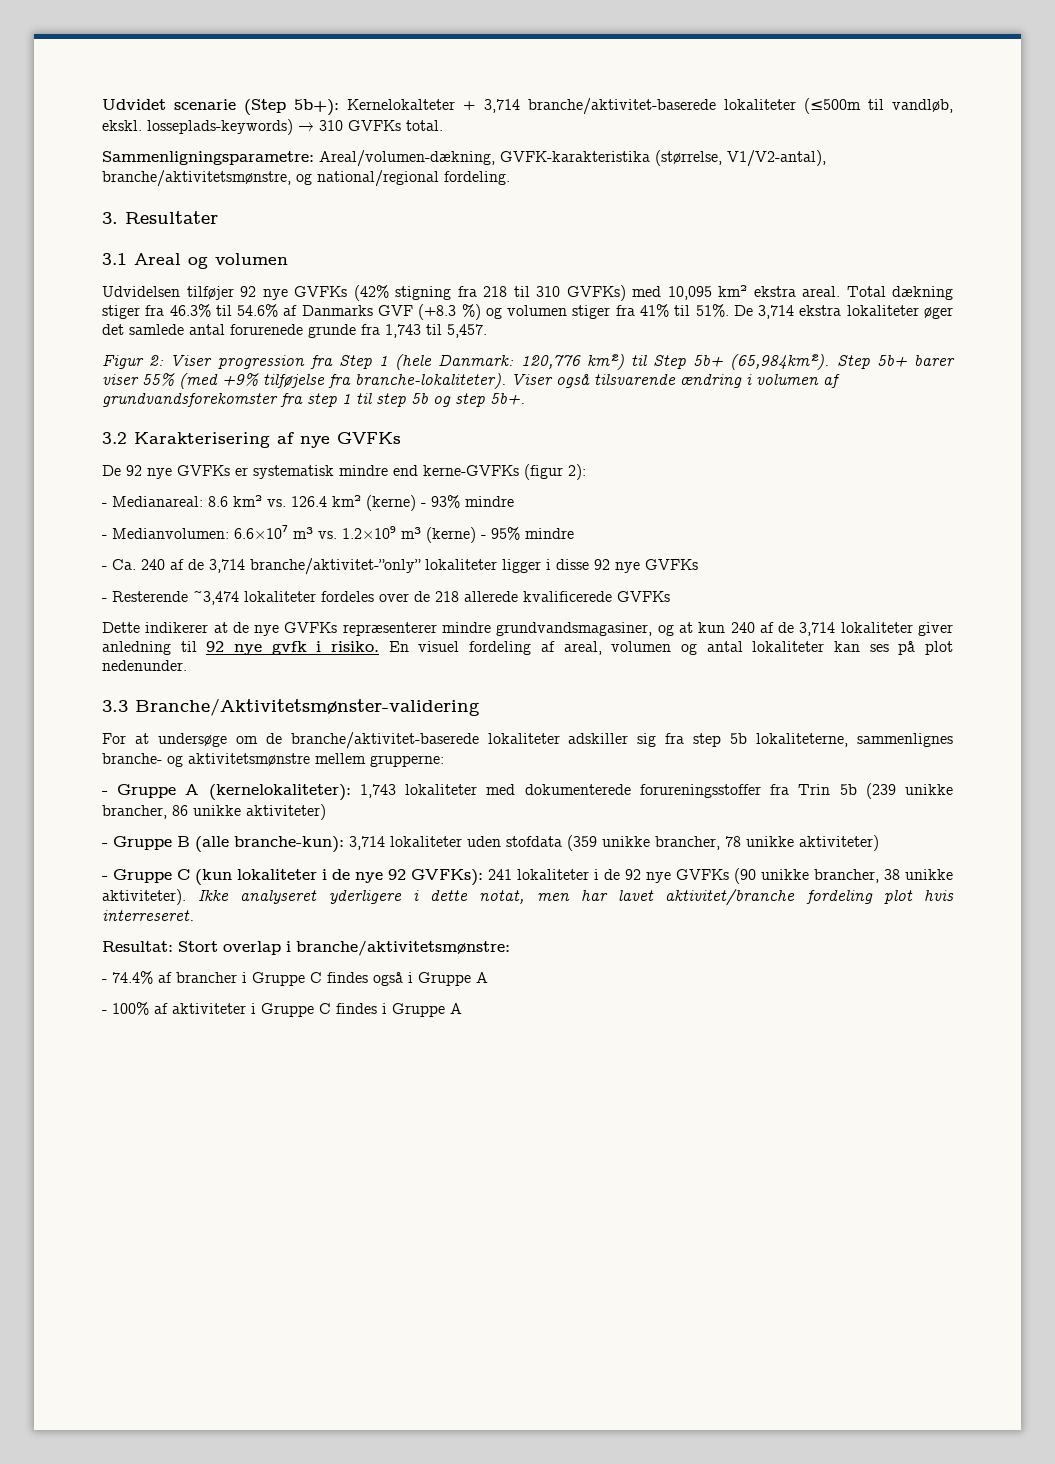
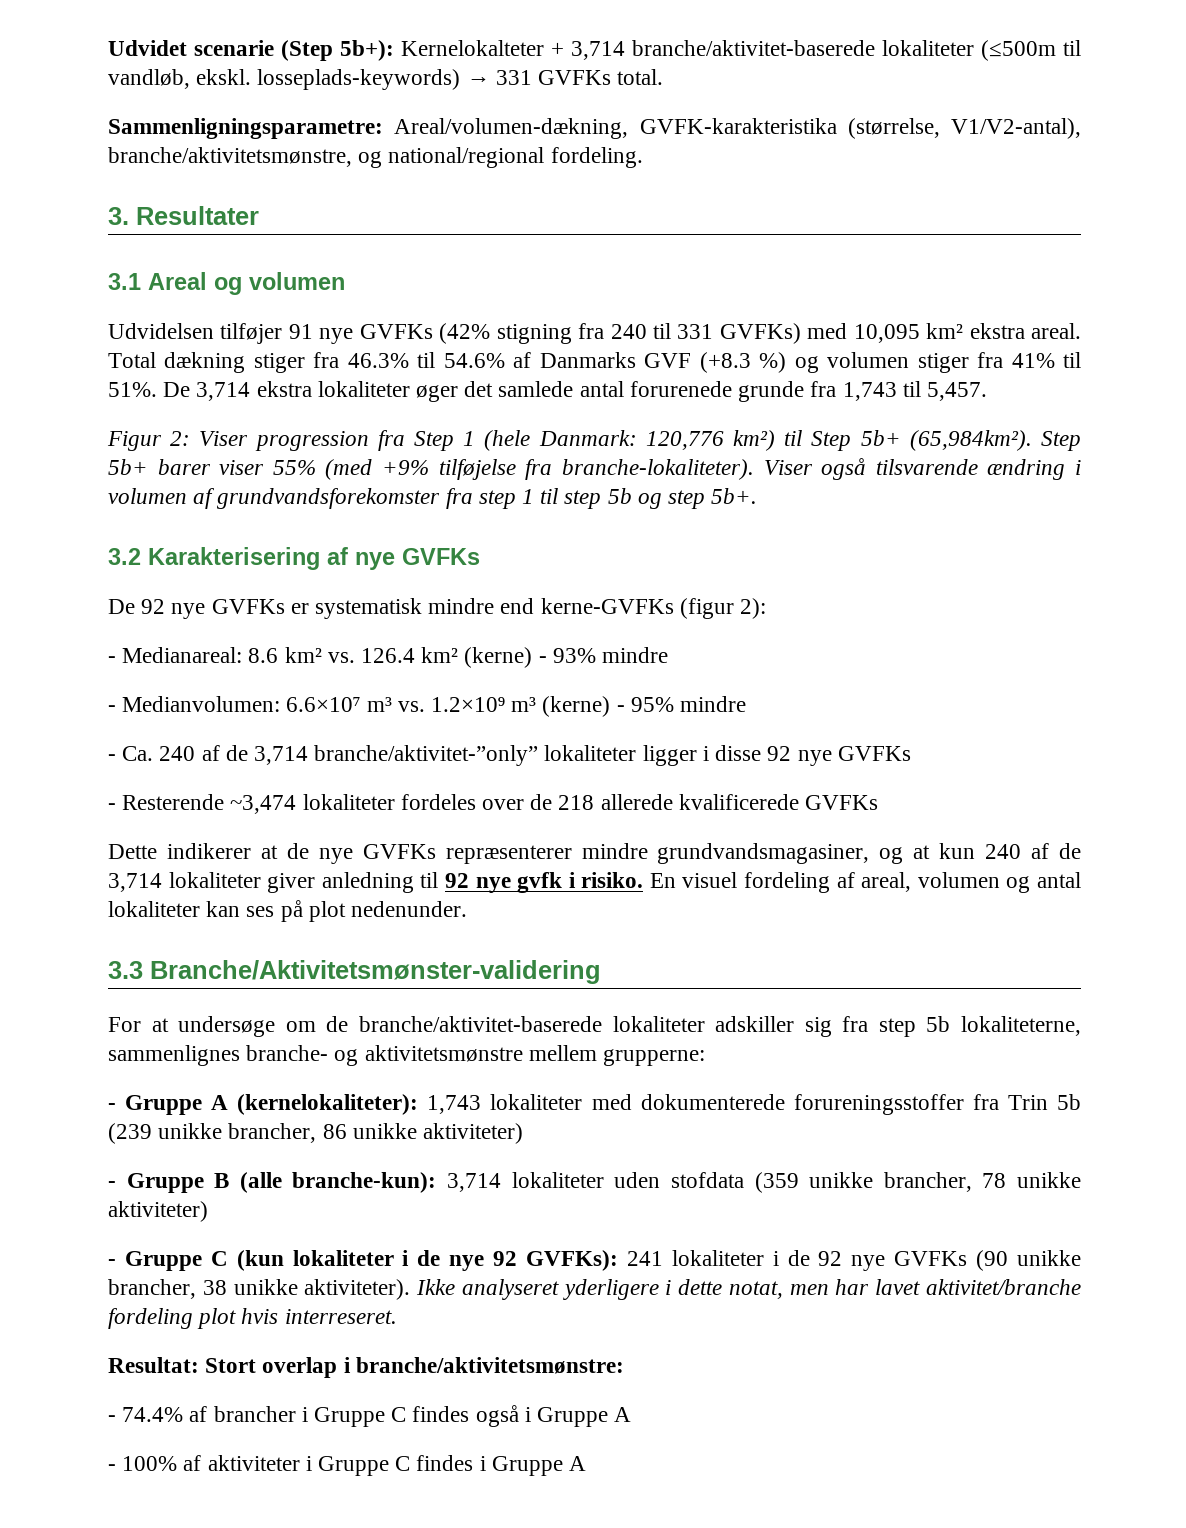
[319,120,343,131] 310 -> [495,70,532,85] 331
[240,286,256,297] 92 -> [288,324,313,339] 91
[483,286,560,297] 218 til 310 -> [610,323,714,339] 240 til 331

